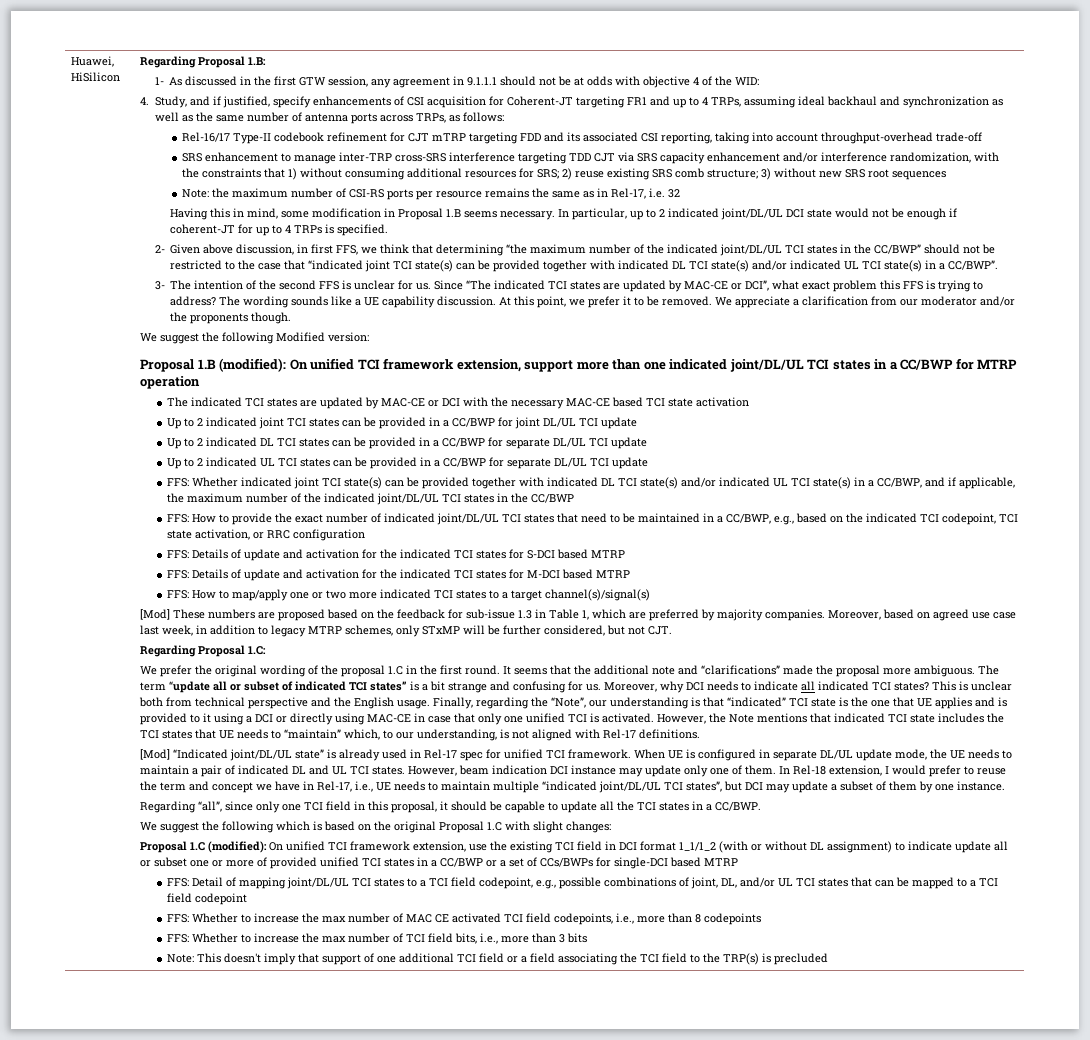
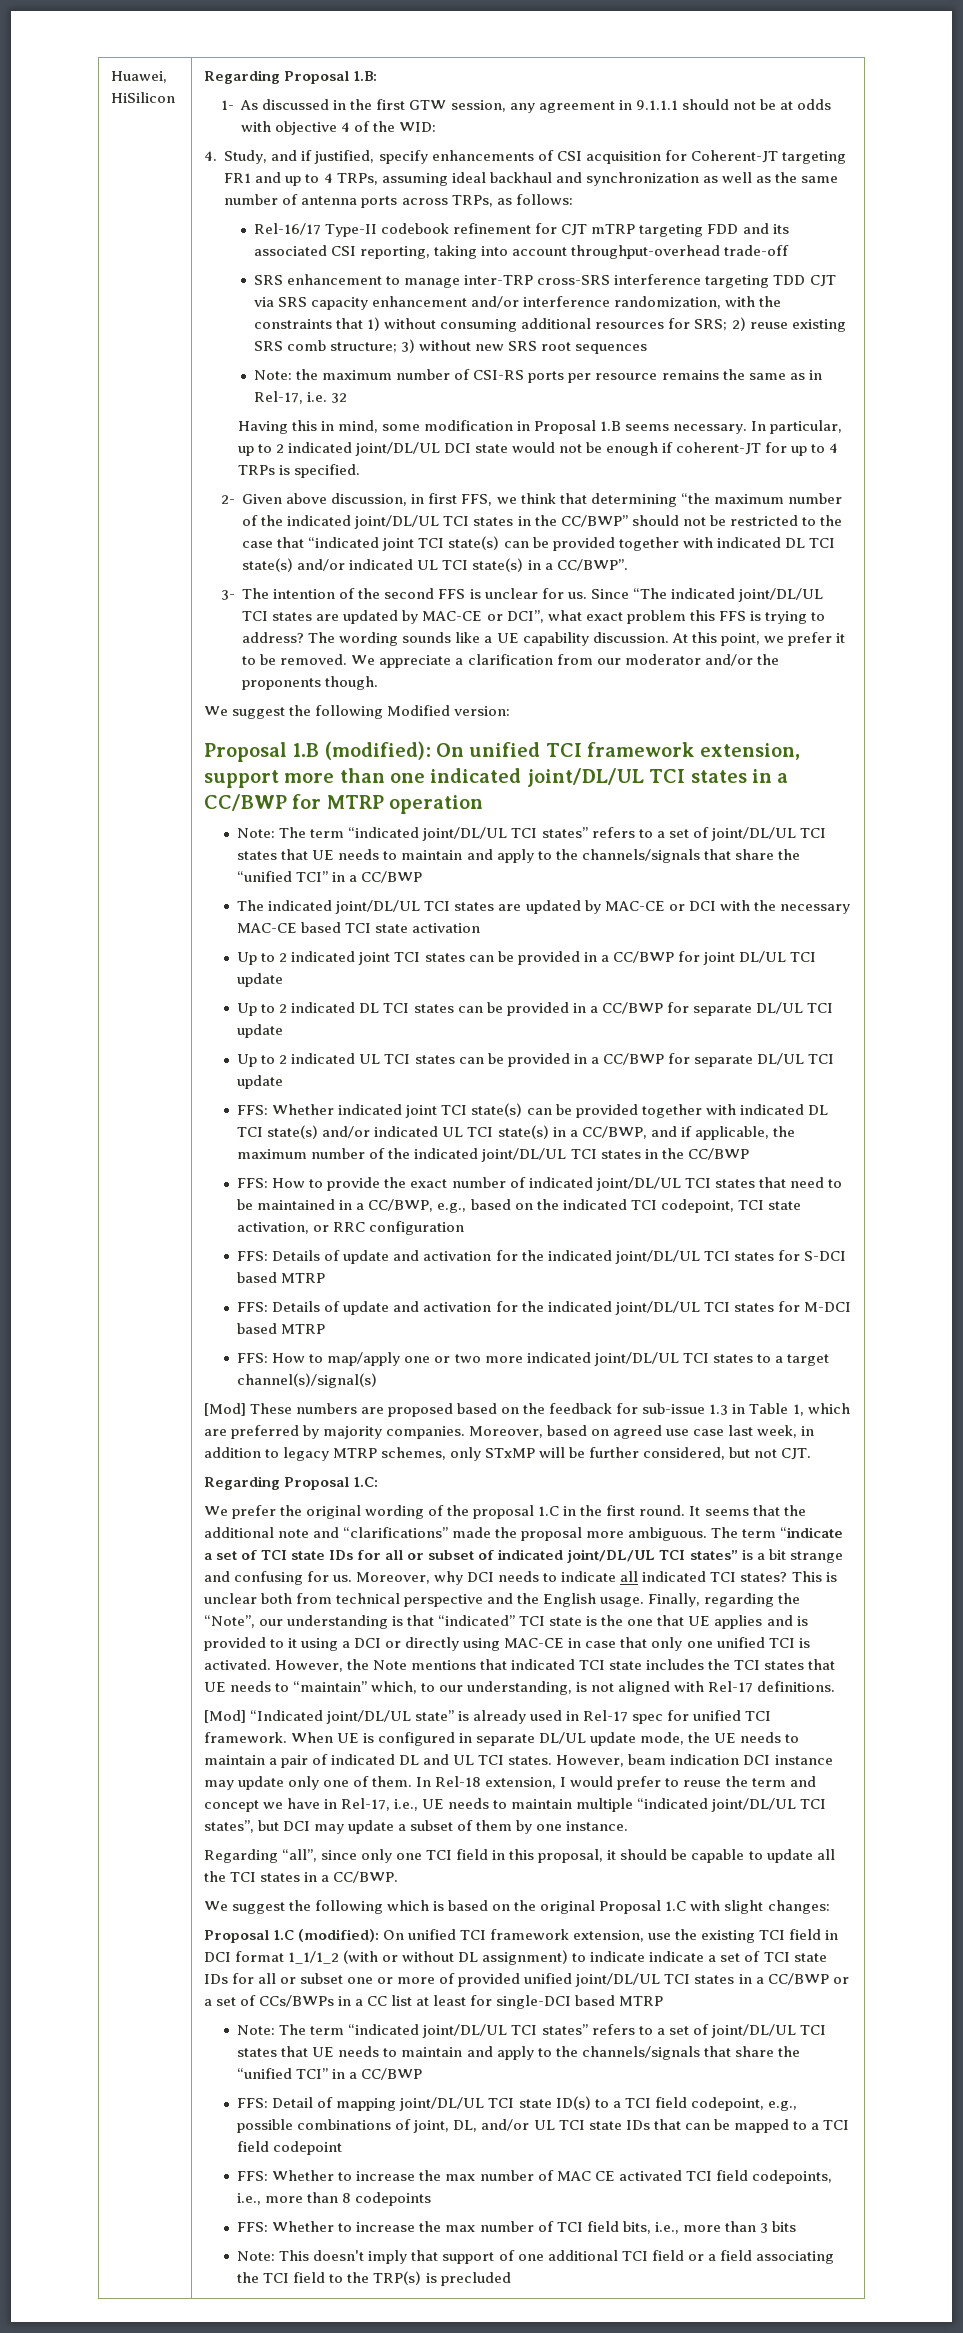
(546, 285) none -> [737,588,823,602] joint/DL/UL
(201, 382) none -> [237,827,826,841] [237,849,800,863] [237,871,423,883] // Note: The term “indicated joint/DL/UL TCI states” refers to a set of joint/DL/UL TCI states that UE needs to maintain and apply to the channels/signals that share the “unified TCI” in a CC/BWP
(242, 402) none -> [335,900,421,914] joint/DL/UL
(451, 554) none -> [614,1250,700,1264] joint/DL/UL
(451, 574) none -> [614,1301,700,1315] joint/DL/UL
(431, 594) none -> [593,1352,679,1366] joint/DL/UL
[169,681,211,693] “update -> [780,1527,844,1538] [203,1550,382,1560] “indicate a set of TCI state IDs for
(347, 686) none -> [567,1549,656,1563] joint/DL/UL
[955,841,992,853] update -> [649,1951,827,1962] [203,1973,254,1984] indicate a set of TCI state IDs for
(360, 862) none -> [575,1973,661,1987] joint/DL/UL
[596,857,739,869] for single-DCI based MTRP -> [338,1995,664,2009] [237,2024,826,2038] [237,2046,800,2060] [237,2068,423,2080] in a CC list at least for single-DCI based MTRP // Note: The term “indicated joint/DL/UL TCI states” refers to a set of joint/DL/UL TCI states that UE needs to maintain and apply to the channels/signals that share the “unified TCI” in a CC/BWP
[373,878,404,887] states -> [518,2096,591,2110] state ID(s)
[817,878,848,887] states -> [588,2120,650,2130] state IDs

